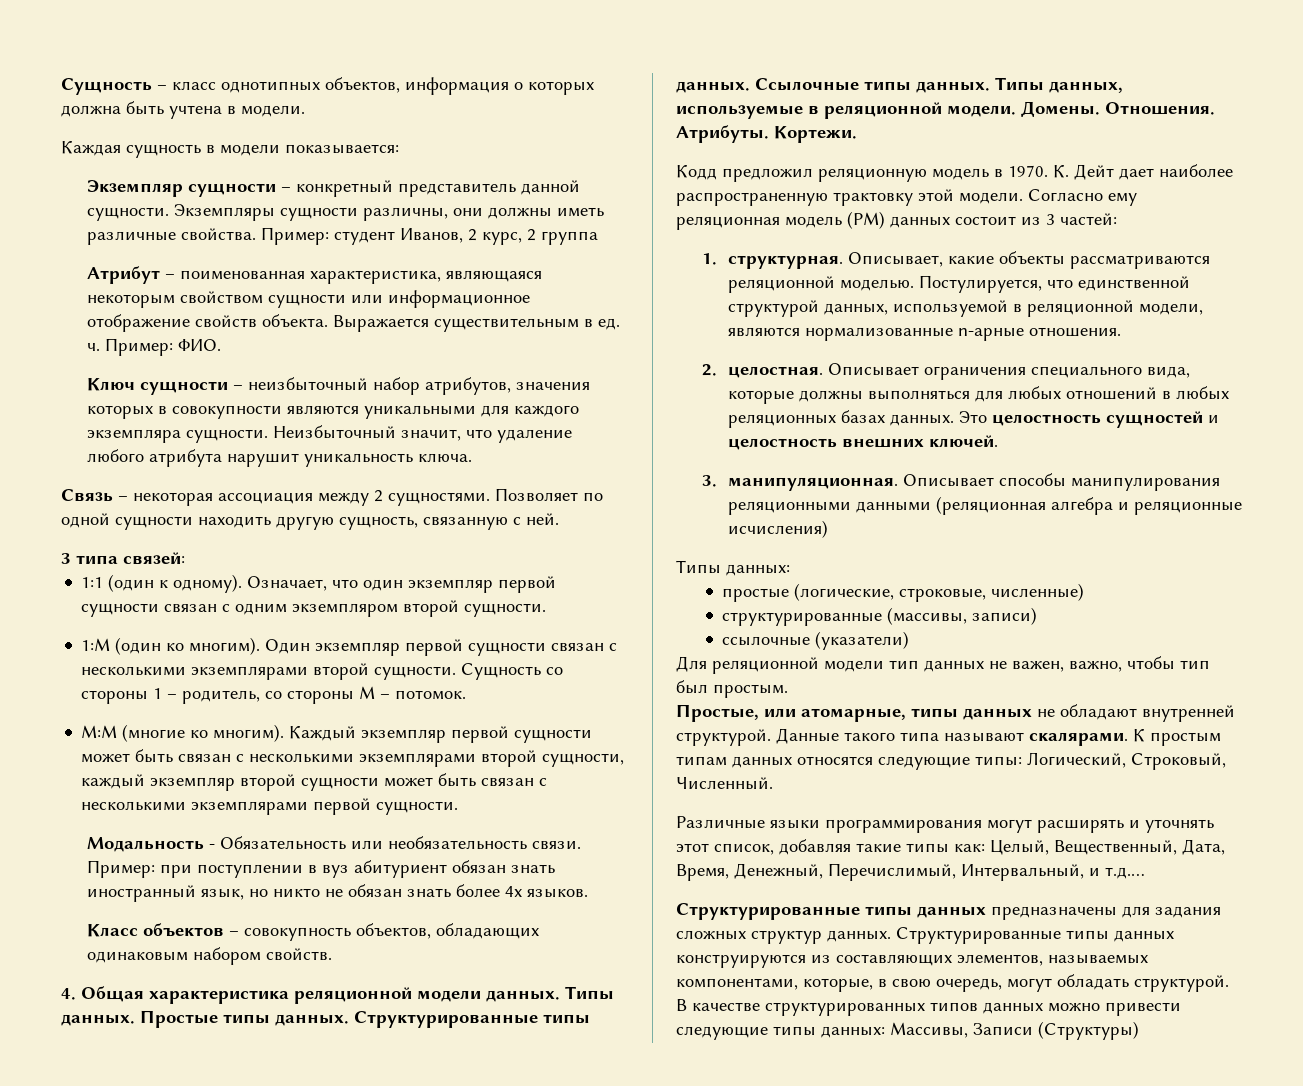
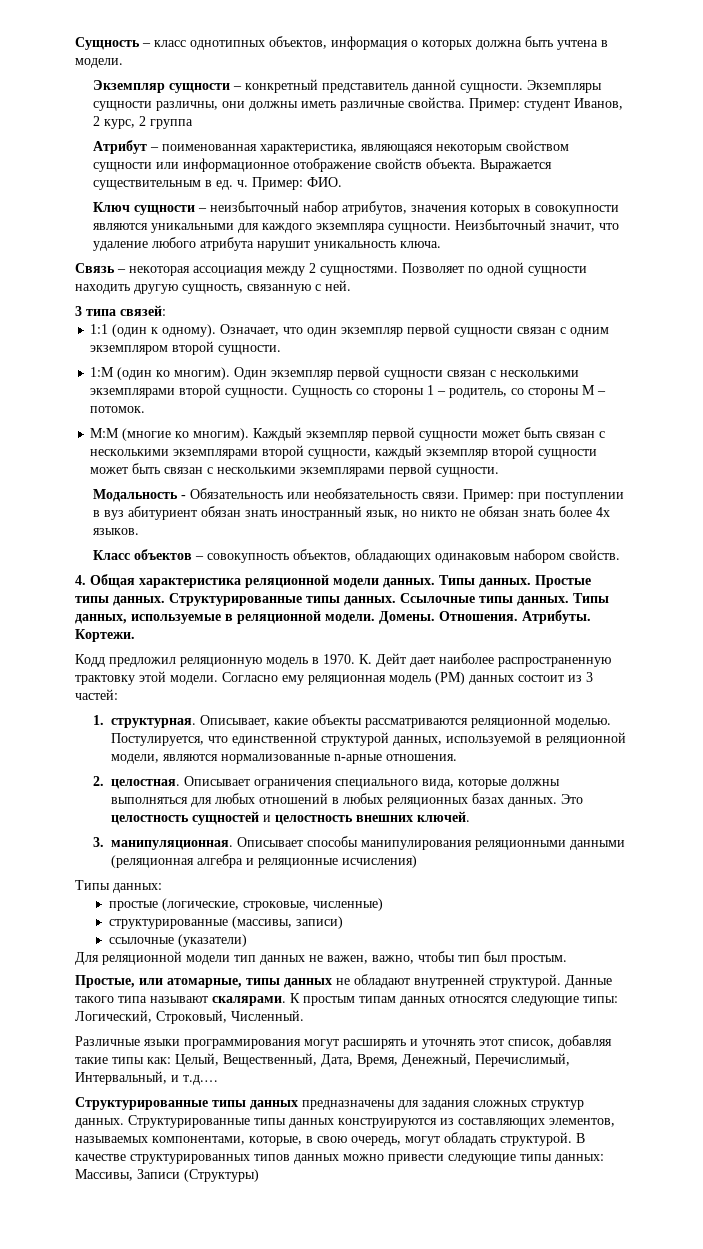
[61,141,399,158] // Каждая сущность в модели показывается: -> (123, 63) none

